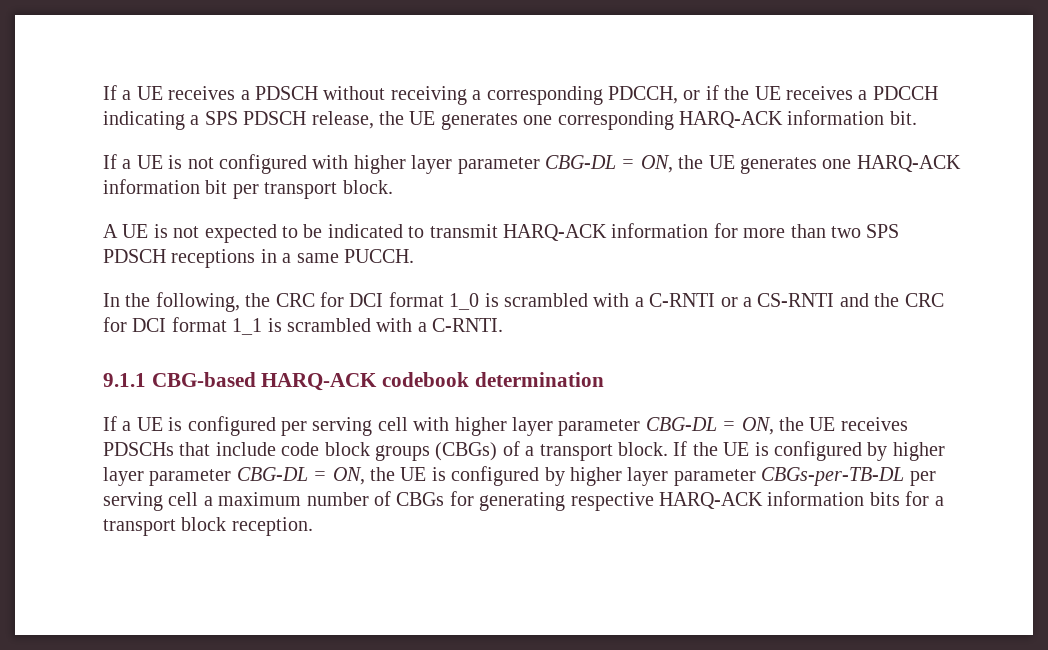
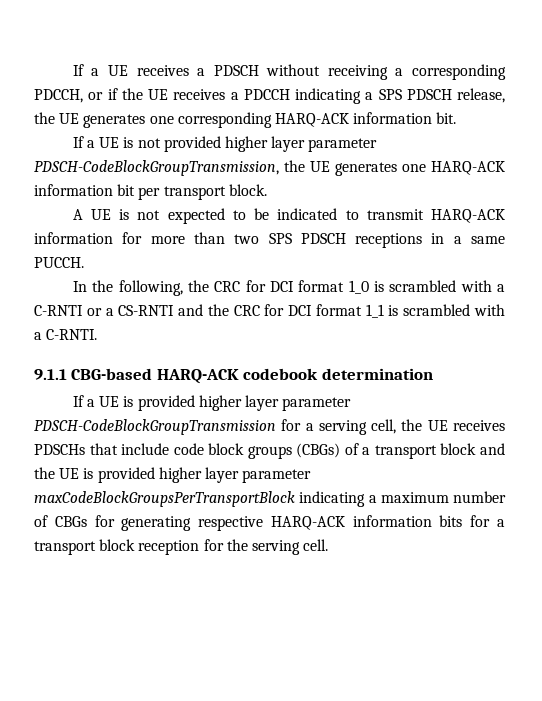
[219,154,673,174] configured with higher layer parameter CBG-DL = ON, -> [163,136,378,152] [34,160,279,176] provided higher layer parameter PDSCH-CodeBlockGroupTransmission,
[187,416,774,436] configured per serving cell with higher layer parameter CBG-DL = ON, -> [137,395,352,411] [34,419,397,435] provided higher layer parameter PDSCH-CodeBlockGroupTransmission for a serving cell,
[617,441,945,461] [103,466,936,486] [103,492,199,511] block. If the UE is configured by higher layer parameter CBG-DL = ON, the UE is configured by higher layer parameter CBGs-per-TB-DL per serving cell -> [440,443,506,455] [34,467,312,483] [34,491,366,507] block and the UE is provided higher layer parameter maxCodeBlockGroupsPerTransportBlock indicating
[231,517,313,536] reception. -> [138,539,329,555] reception for the serving cell.

